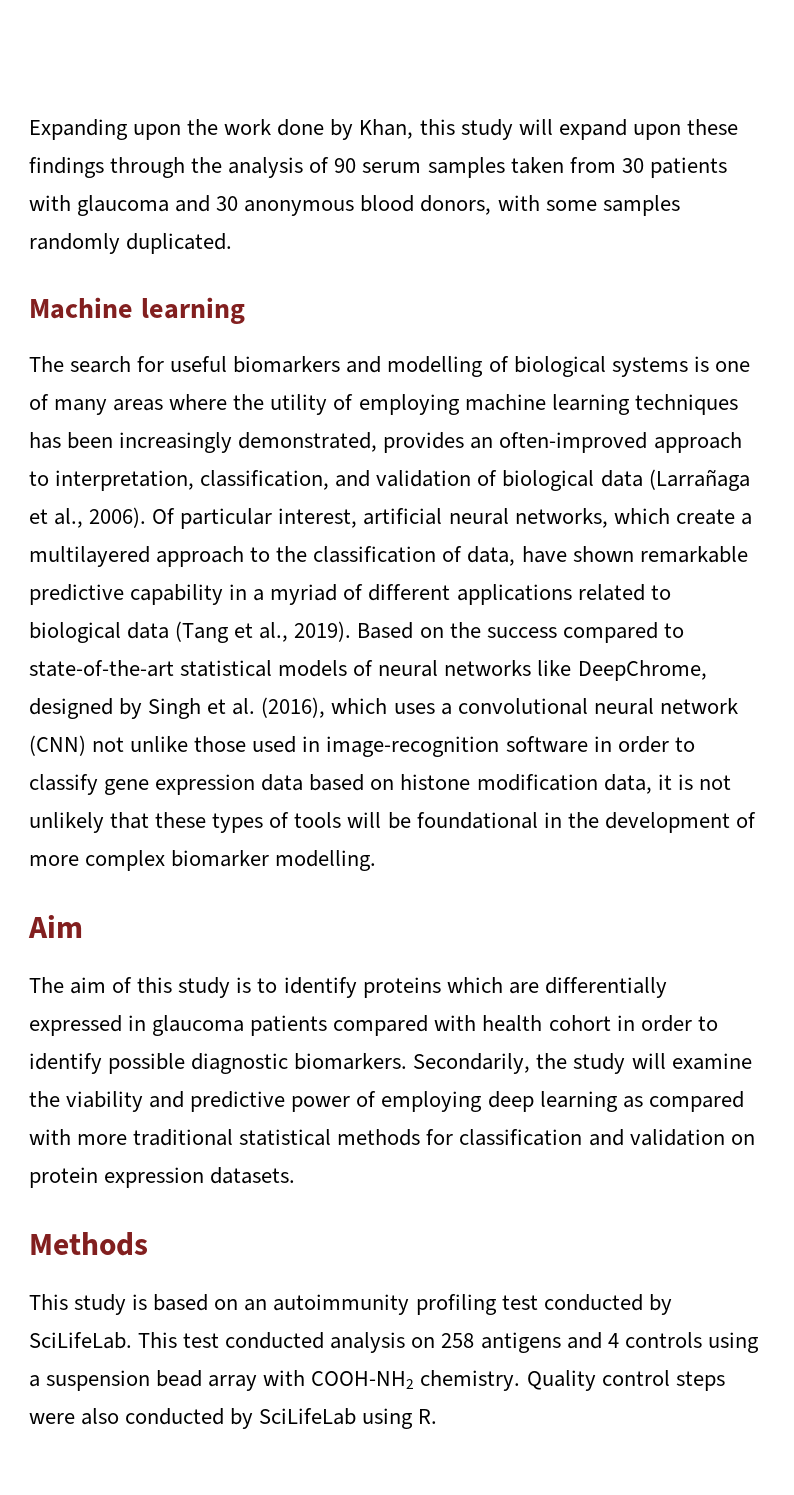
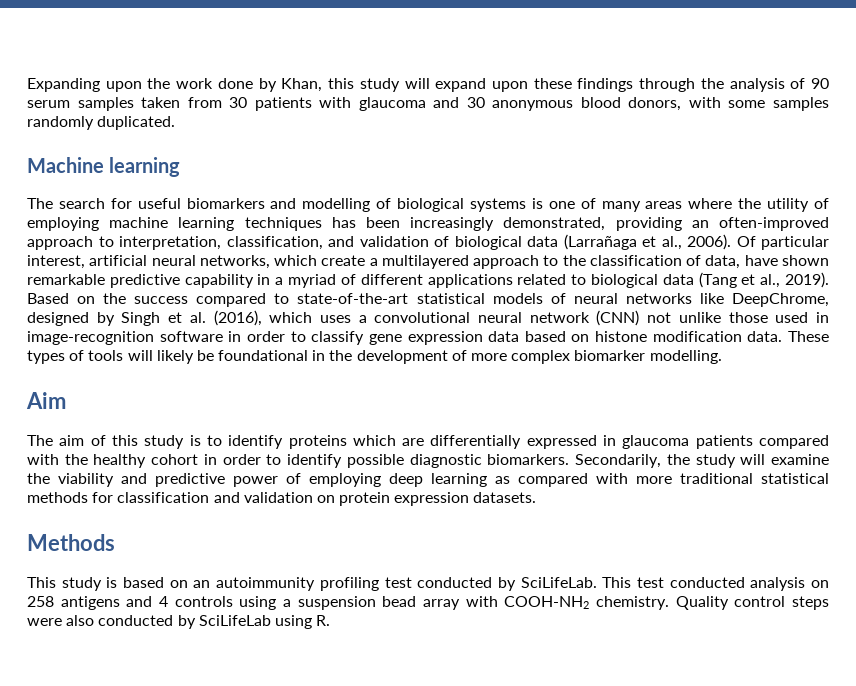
[383,432,465,453] provides -> [615,217,682,231] providing
[603,774,731,794] [29,812,207,833] data, it is not unlikely that these -> [747,331,829,342] data. These
(382, 820) none -> [156,350,194,364] likely
[482,1015,543,1032] health -> [64,454,147,468] the healthy

